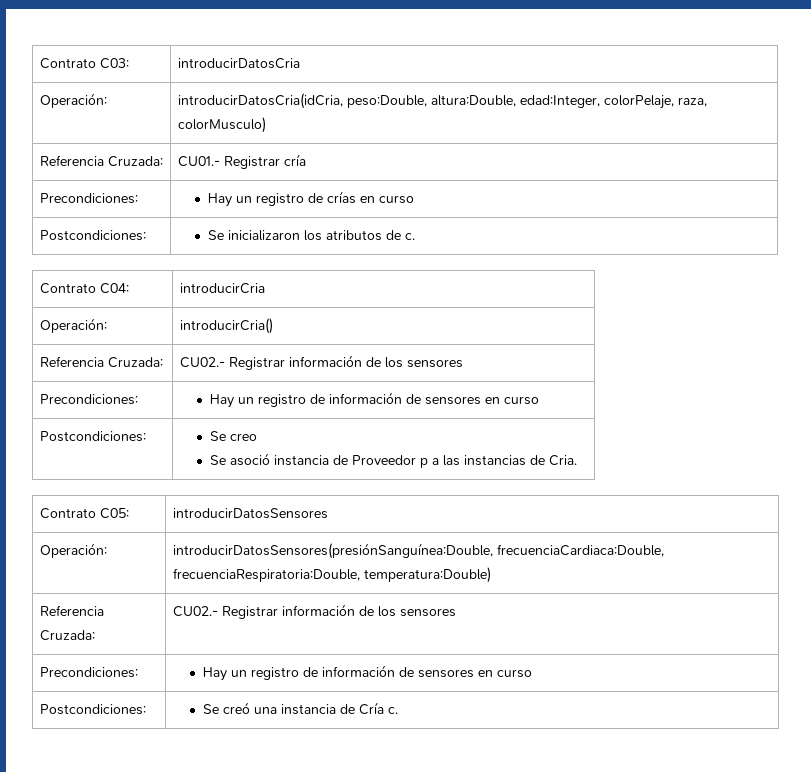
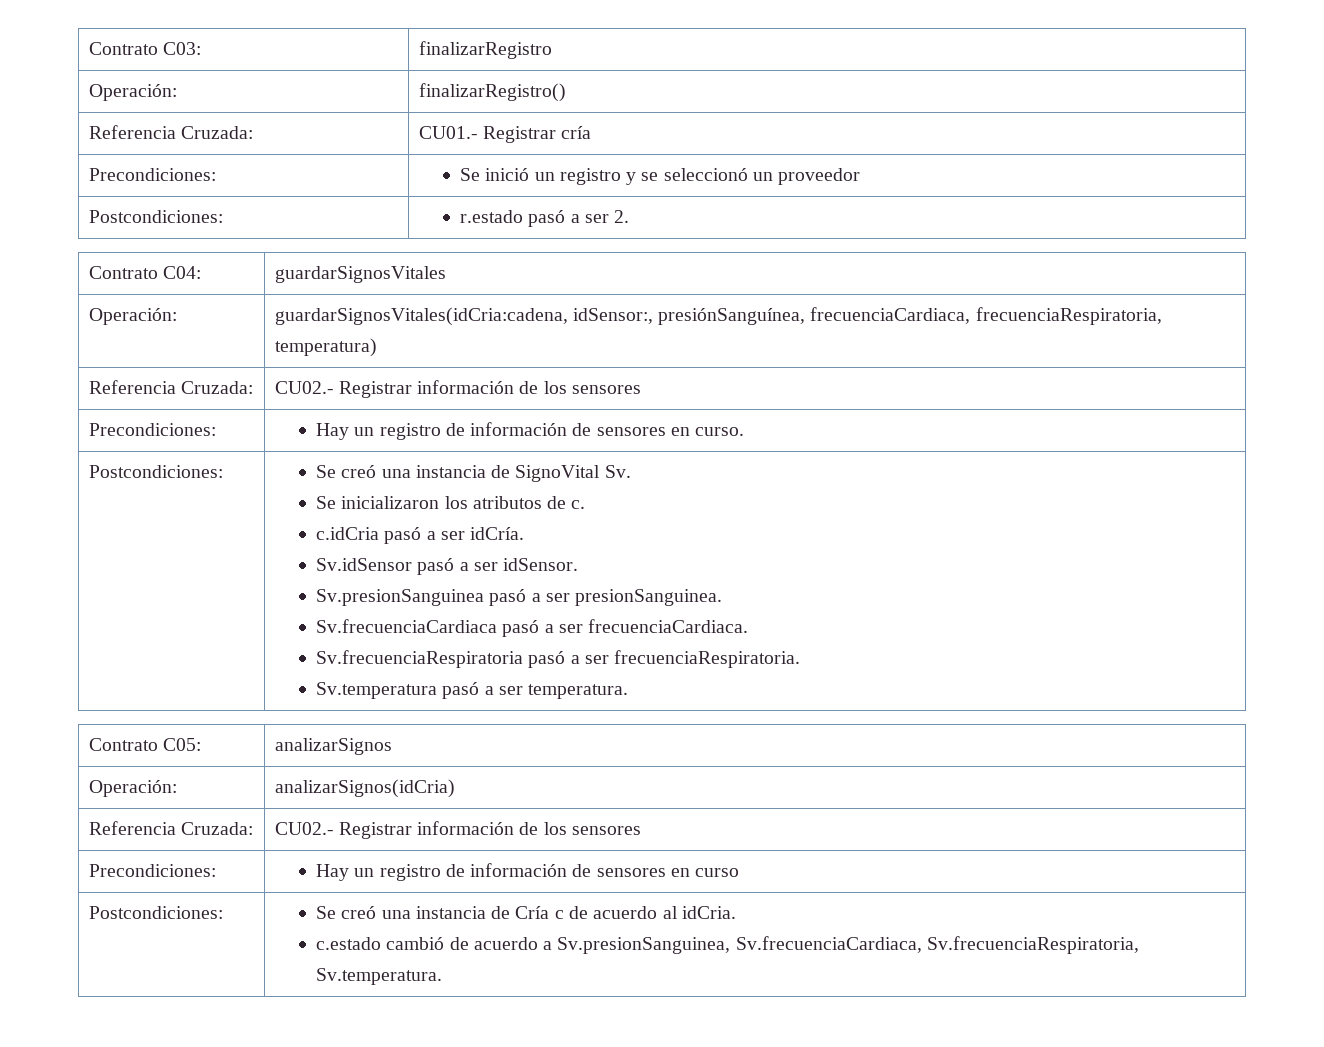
[177,58,300,69] [39,93,107,108] [177,93,707,109] [177,117,266,133] introducirDatosCria // Operación: | introducirDatosCria(idCria, peso:Double, altura:Double, edad:Integer, colorPelaje, raza, colorMusculo) -> [418,41,552,59] [88,84,177,101] [418,83,566,102] finalizarRegistro // Operación: | finalizarRegistro()
[208,191,415,207] [39,230,146,241] [208,230,416,241] Hay un registro de crías en curso // Postcondiciones: | Se inicializaron los atributos de c. -> [460,168,861,185] [88,210,223,223] [460,210,630,227] Se inició un registro y se seleccionó un proveedor // Postcondiciones: | r.estado pasó a ser 2.
[179,283,265,294] [39,318,107,333] [179,318,273,334] introducirCria // Operación: | introducirCria() -> [274,266,446,283] [88,308,177,325] [274,307,1162,326] [274,338,377,357] guardarSignosVitales // Operación: | guardarSignosVitales(idCria:cadena, idSensor:, presiónSanguínea, frecuenciaCardiaca, frecuenciaRespiratoria, temperatura)
[504,396,540,405] [39,431,146,442] [210,431,258,441] [210,453,578,468] curso // Postcondiciones: | Se creo // Se asoció instancia de Proveedor p a las instancias de Cria. -> [695,427,745,436] [88,465,223,478] [316,465,631,482] [316,496,586,509] [316,527,525,544] [316,558,579,575] [316,589,723,606] [316,619,749,637] [316,650,801,668] [316,682,629,699] curso. // Postcondiciones: | Se creó una instancia de SignoVital Sv. // Se inicializaron los atributos de c. // c.idCria pasó a ser idCría. // Sv.idSensor pasó a ser idSensor. // Sv.presionSanguinea pasó a ser presionSanguinea. // Sv.frecuenciaCardiaca pasó a ser frecuenciaCardiaca. // Sv.frecuenciaRespiratoria pasó a ser frecuenciaRespiratoria. // Sv.temperatura pasó a ser temperatura.
[172,508,328,519] [39,543,107,558] [172,543,664,559] [172,567,491,583] introducirDatosSensores // Operación: | introducirDatosSensores(presiónSanguínea:Double, frecuenciaCardiaca:Double, frecuenciaRespiratoria:Double, temperatura:Double) -> [274,738,392,755] [88,780,177,797] [274,779,455,798] analizarSignos // Operación: | analizarSignos(idCria)
[388,707,399,714] c. -> [554,906,736,919] [316,936,1139,954] [316,968,443,985] c de acuerdo al idCria. // c.estado cambió de acuerdo a Sv.presionSanguinea, Sv.frecuenciaCardiaca, Sv.frecuenciaRespiratoria, Sv.temperatura.

